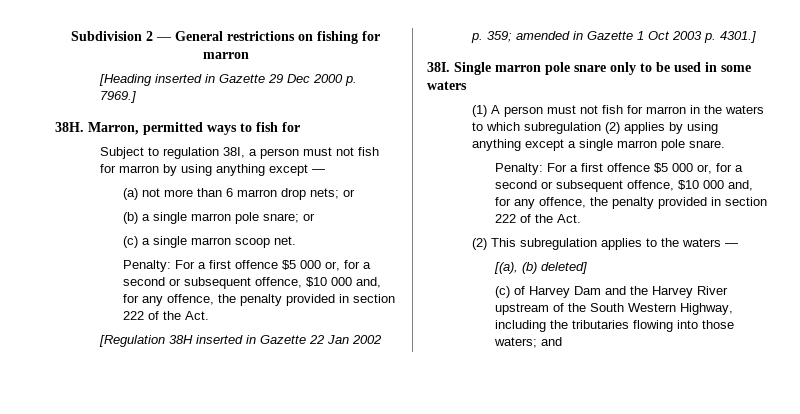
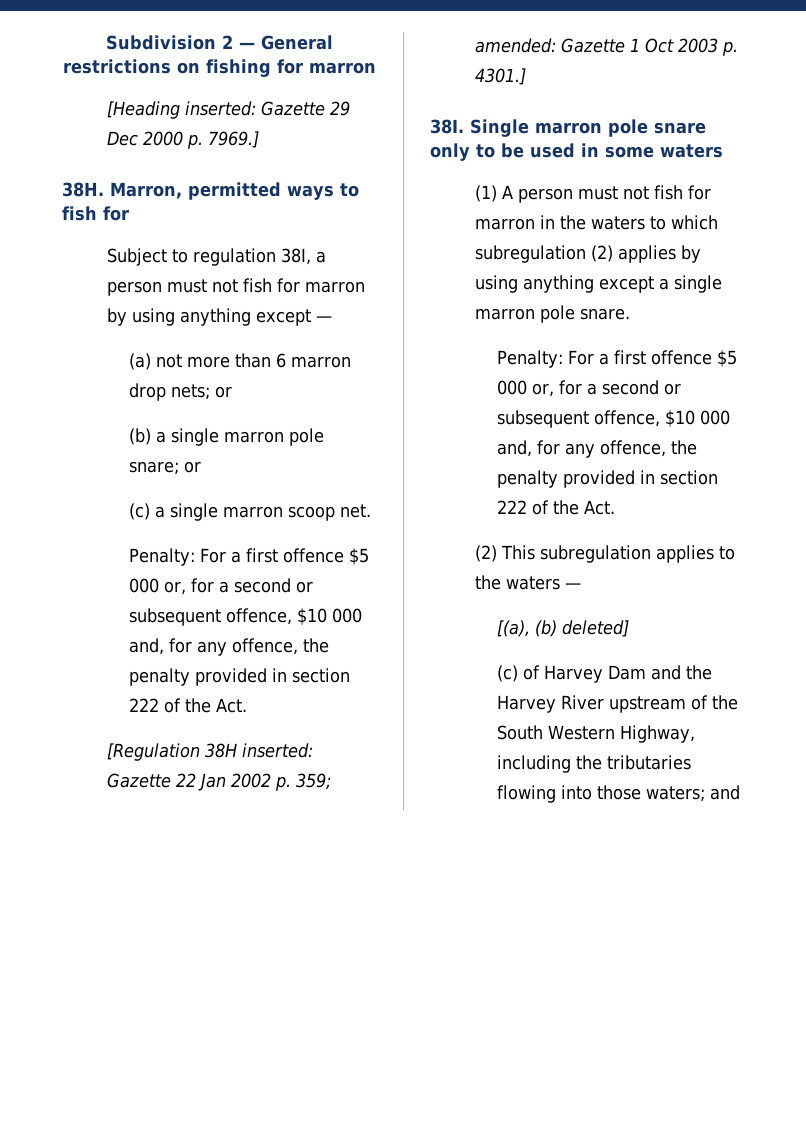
[155,74,216,83] inserted in -> [184,101,256,116] inserted:
[196,335,257,344] inserted in -> [241,743,313,758] inserted:
[516,31,584,40] amended in -> [474,38,556,53] amended:

